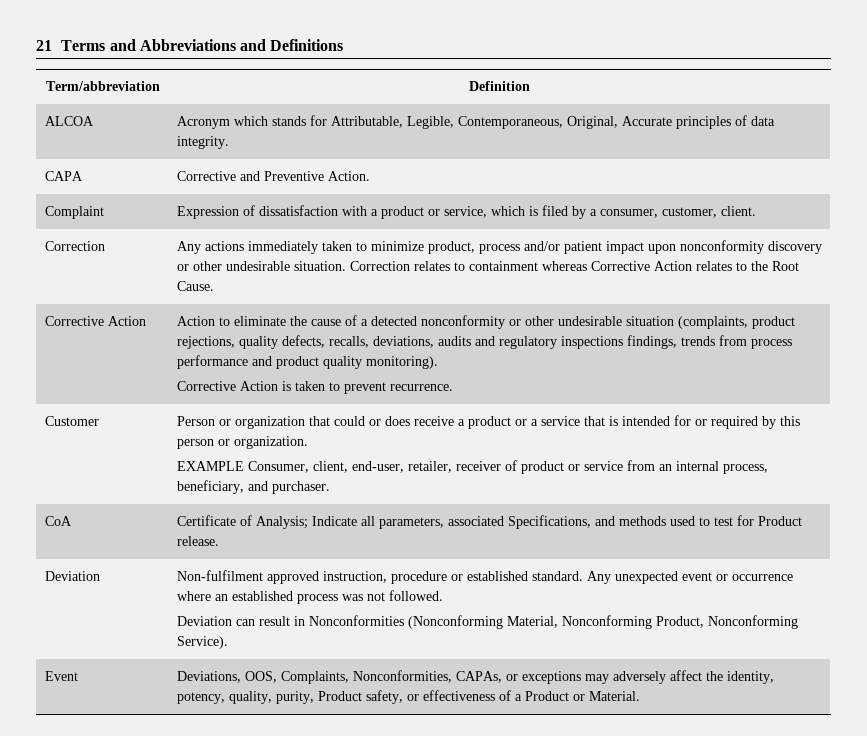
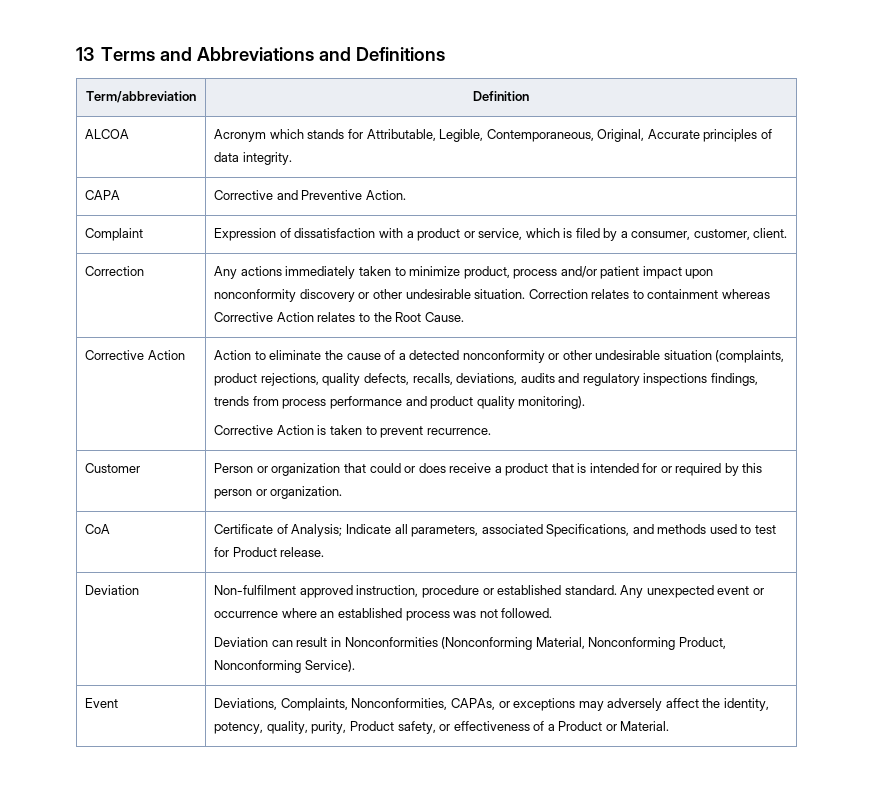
[36,40,52,51] 21 -> [76,47,94,61] 13
[514,416,580,426] or a service -> (549, 469) none
[176,460,768,474] [176,480,330,494] // EXAMPLE Consumer, client, end-user, retailer, receiver of product or service from an internal process, beneficiary, and purchaser. -> (343, 492) none
[244,671,277,683] OOS, -> (278, 704) none

